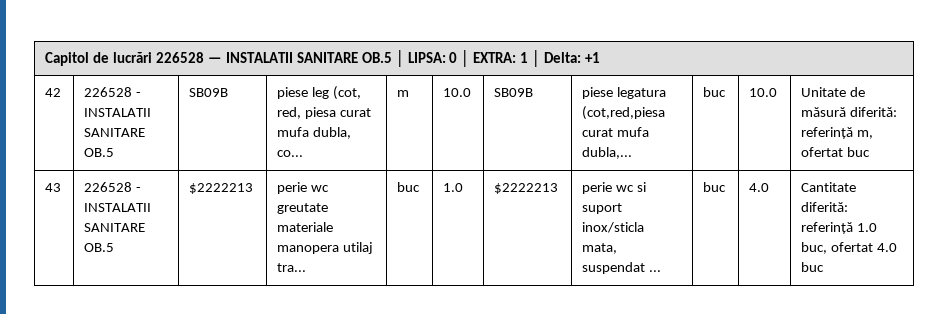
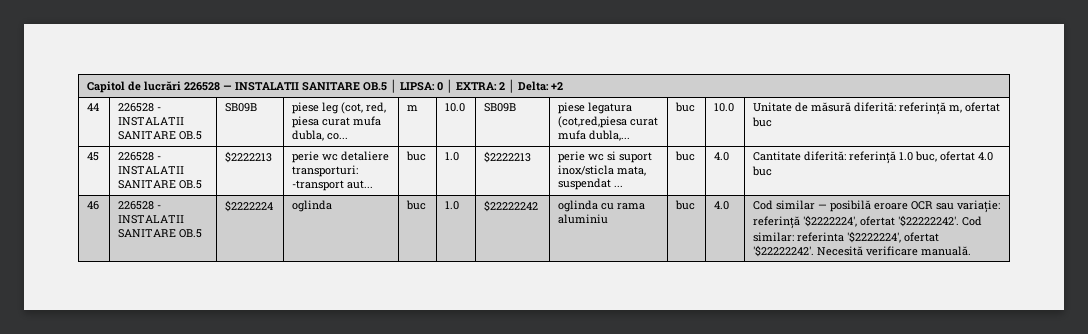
[520,52,529,63] 1 -> [499,82,506,90] 2
[584,52,600,63] [45,88,62,97] +1 // 42 -> [551,82,564,90] [87,103,100,111] +2 // 44
[45,183,62,192] 43 -> [87,152,100,161] 45
[277,203,329,214] [277,222,334,232] [277,242,374,254] [277,263,307,272] greutate materiale manopera utilaj tra... -> [341,151,390,161] [292,165,359,177] [292,180,374,191] detaliere transporturi: -transport aut...
(825, 267) none -> [87,201,100,210] [118,201,162,210] [118,215,185,224] [118,229,203,238] [225,200,274,212] [292,200,333,212] [406,200,427,210] [445,201,460,210] [484,200,539,212] [558,200,646,212] [558,214,609,224] [675,200,696,210] [714,201,730,210] [753,200,1001,213] [753,215,983,229] [753,231,940,243] [753,245,972,257] // 46 | 226528 - INSTALATII SANITARE OB.5 | $2222224 | oglinda | buc | 1.0 | $22222242 | oglinda cu rama aluminiu | buc | 4.0 | Cod similar — posibilă eroare OCR sau variație: referință '$2222224', ofertat '$22222242'. Cod similar: referinta '$2222224', ofertat '$22222242'. Necesită verificare manuală.

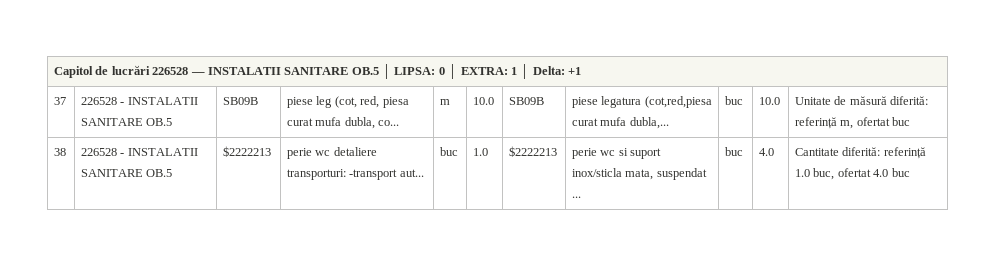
[499,82,506,90] 2 -> [510,67,517,75] 1
[551,82,564,90] [87,103,100,111] +2 // 44 -> [568,67,582,75] [54,97,67,105] +1 // 37
[87,152,100,161] 45 -> [54,148,67,156] 38
[87,201,100,210] [118,201,162,210] [118,215,185,224] [118,229,203,238] [225,200,274,212] [292,200,333,212] [406,200,427,210] [445,201,460,210] [484,200,539,212] [558,200,646,212] [558,214,609,224] [675,200,696,210] [714,201,730,210] [753,200,1001,213] [753,215,983,229] [753,231,940,243] [753,245,972,257] // 46 | 226528 - INSTALATII SANITARE OB.5 | $2222224 | oglinda | buc | 1.0 | $22222242 | oglinda cu rama aluminiu | buc | 4.0 | Cod similar — posibilă eroare OCR sau variație: referință '$2222224', ofertat '$22222242'. Cod similar: referinta '$2222224', ofertat '$22222242'. Necesită verificare manuală. -> (910, 172) none

